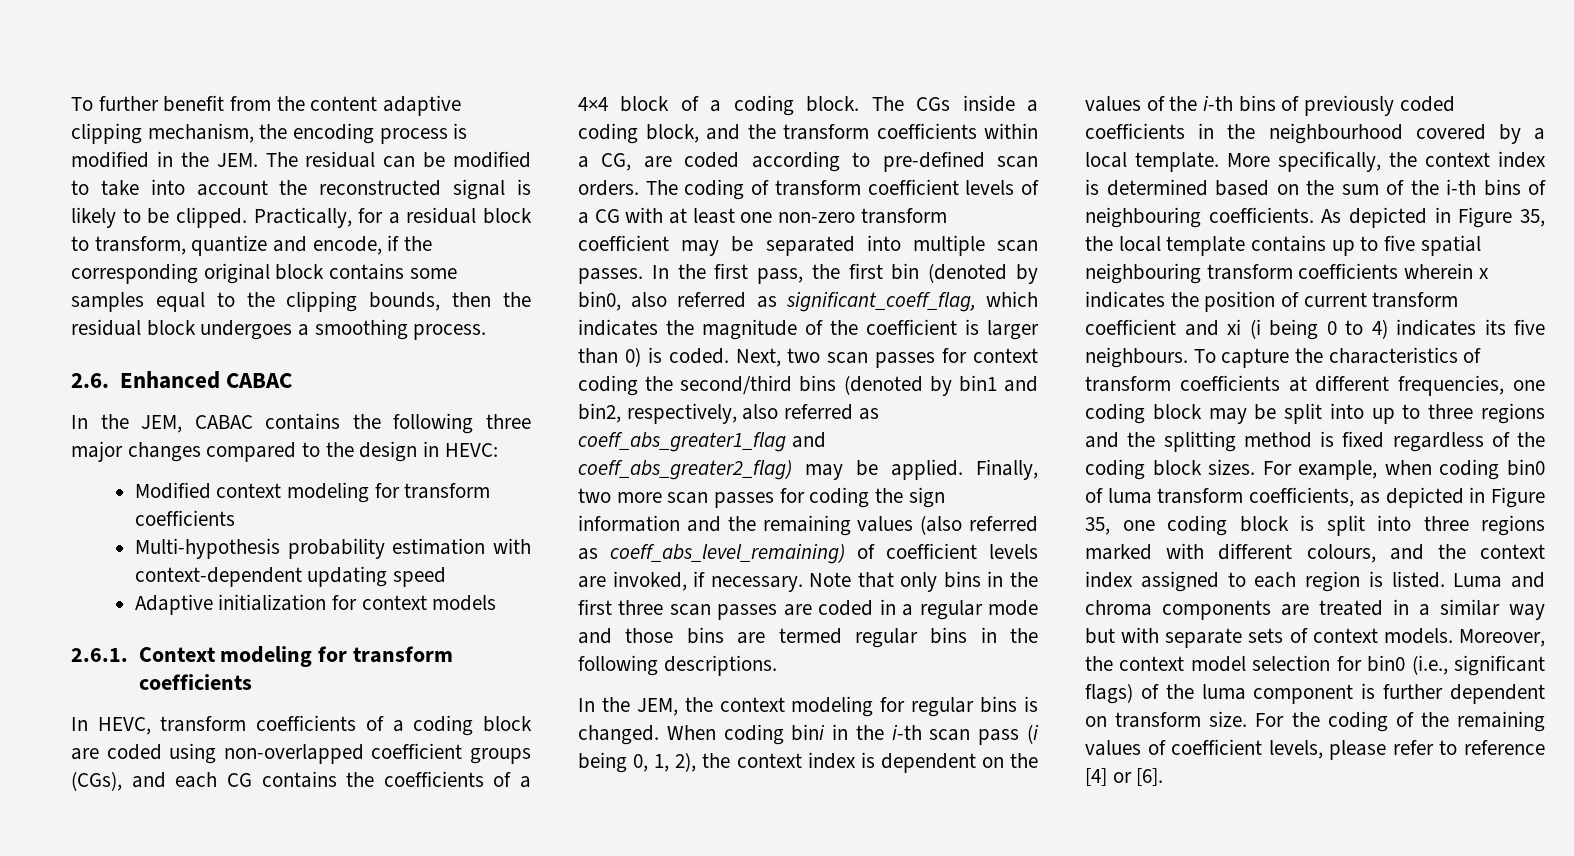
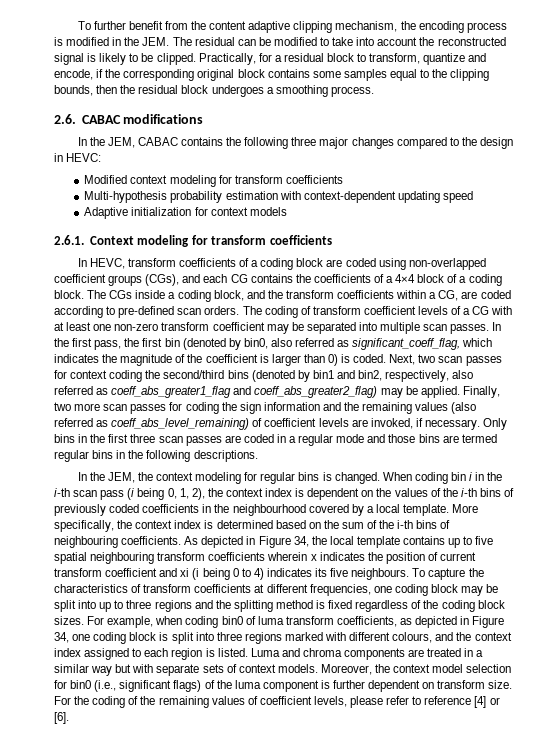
[119,371,292,389] Enhanced CABAC -> [81,114,204,124] CABAC modifications
[809,572,938,592] Note that only -> [483,418,508,430] Only
[791,724,826,741] bini -> [450,472,473,481] bin i
[1520,209,1545,227] 35, -> [293,536,309,547] 34,
[1085,517,1110,535] 35, -> [54,632,69,643] 34,

